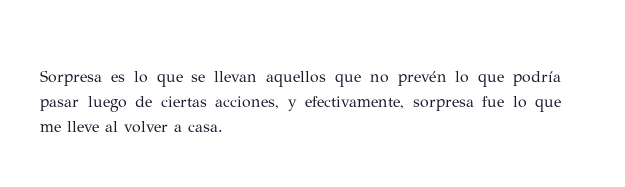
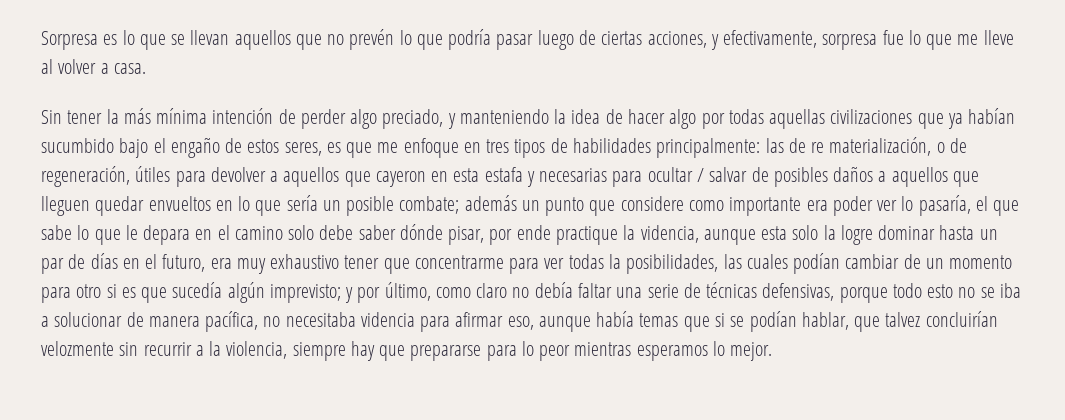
(223, 128) none -> [41,108,1016,129] [41,137,967,158] [41,166,979,187] [41,195,1020,216] [41,224,998,245] [41,253,1013,274] [41,282,1021,303] [41,311,998,332] [41,341,773,361] // Sin tener la más mínima intención de perder algo preciado, y manteniendo la idea de hacer algo por todas aquellas civilizaciones que ya habían sucumbido bajo el engaño de estos seres, es que me enfoque en tres tipos de habilidades principalmente: las de re materialización, o de regeneración, útiles para devolver a aquellos que cayeron en esta estafa y necesarias para ocultar / salvar de posibles daños a aquellos que lleguen quedar envueltos en lo que sería un posible combate; además un punto que considere como importante era poder ver lo pasaría, el que sabe lo que le depara en el camino solo debe saber dónde pisar, por ende practique la videncia, aunque esta solo la logre dominar hasta un par de días en el futuro, era muy exhaustivo tener que concentrarme para ver todas la posibilidades, las cuales podían cambiar de un momento para otro si es que sucedía algún imprevisto; y por último, como claro no debía faltar una serie de técnicas defensivas, porque todo esto no se iba a solucionar de manera pacífica, no necesitaba videncia para afirmar eso, aunque había temas que si se podían hablar, que talvez concluirían velozmente sin recurrir a la violencia, siempre hay que prepararse para lo peor mientras esperamos lo mejor.

